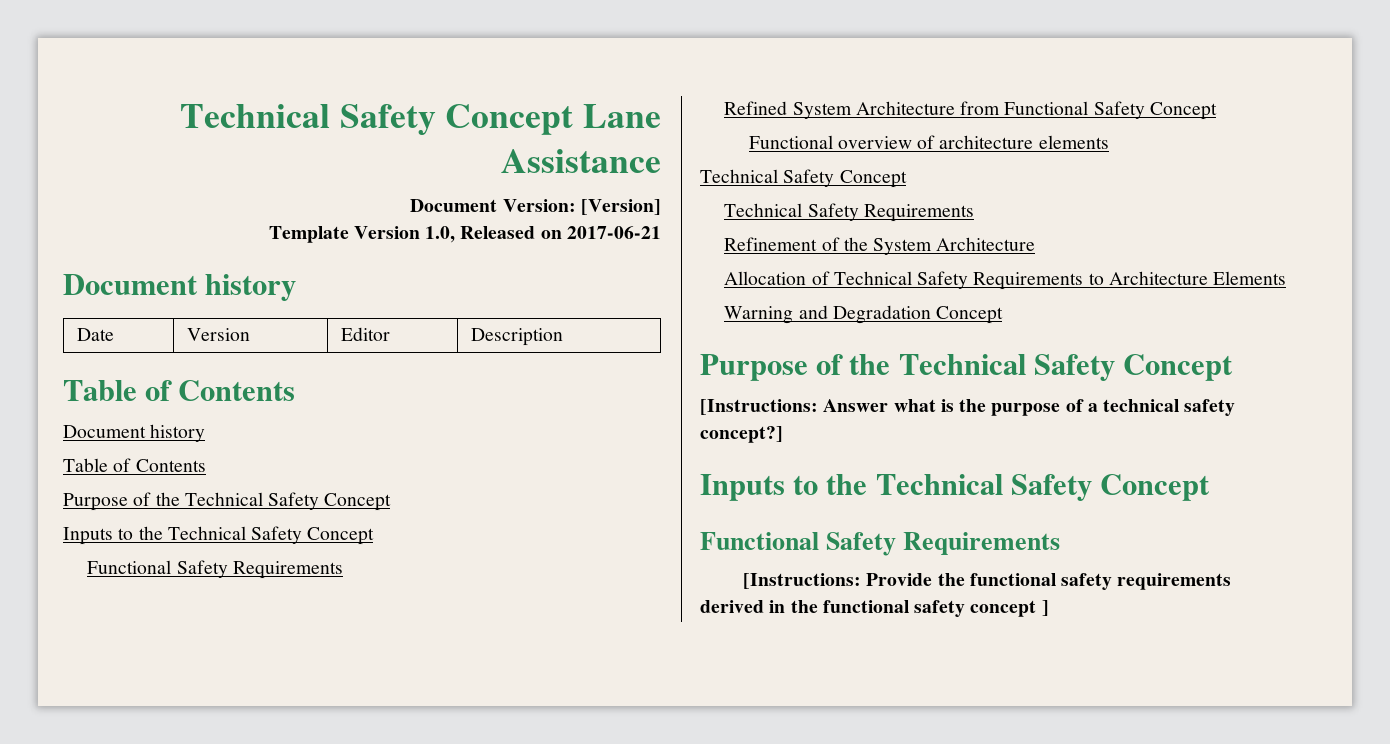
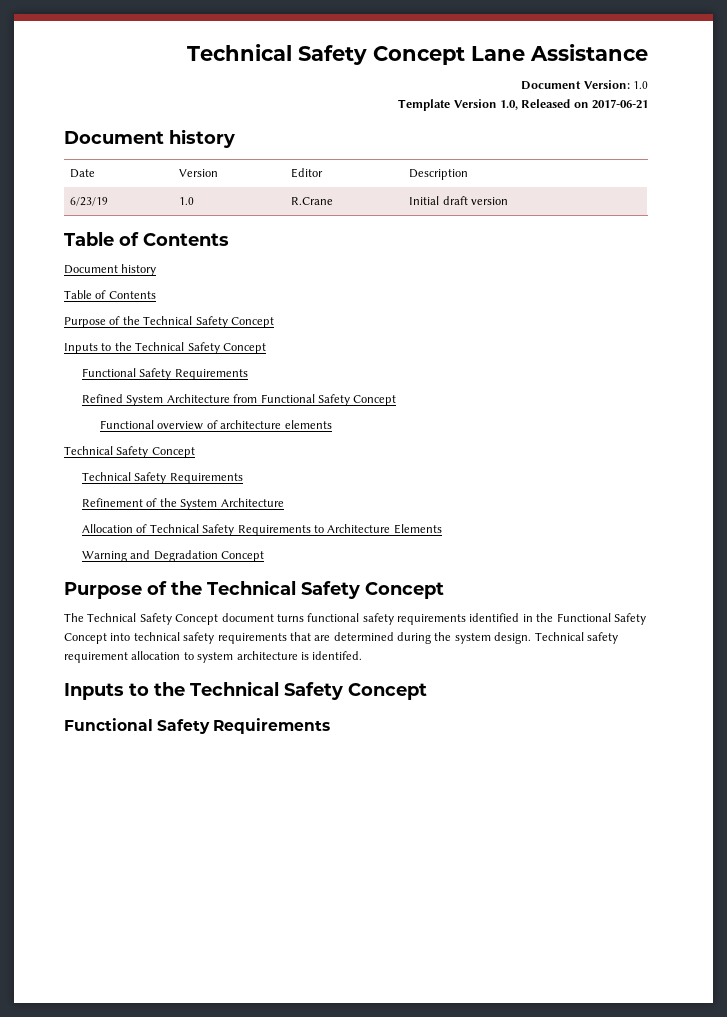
[581,199,661,215] [Version] -> [633,81,648,89] 1.0
(563, 337) none -> [70,197,109,206] [179,197,195,205] [291,197,334,205] [409,196,508,205] // 6/23/19 | 1.0 | R.Crane | Initial draft version
[700,399,1236,416] [700,426,783,443] [700,474,1211,501] [700,532,1061,556] [743,573,1232,590] [700,600,1049,617] [Instructions: Answer what is the purpose of a technical safety concept?] // Inputs to the Technical Safety Concept // Functional Safety Requirements // [Instructions: Provide the functional safety requirements derived in the functional safety concept ] -> [64,613,646,625] [64,632,618,644] [64,651,363,663] [64,681,427,700] [64,718,331,734] The Technical Safety Concept document turns functional safety requirements identified in the Functional Safety Concept into technical safety requirements that are determined during the system design. Technical safety requirement allocation to system architecture is identifed. // Inputs to the Technical Safety Concept // Functional Safety Requirements

